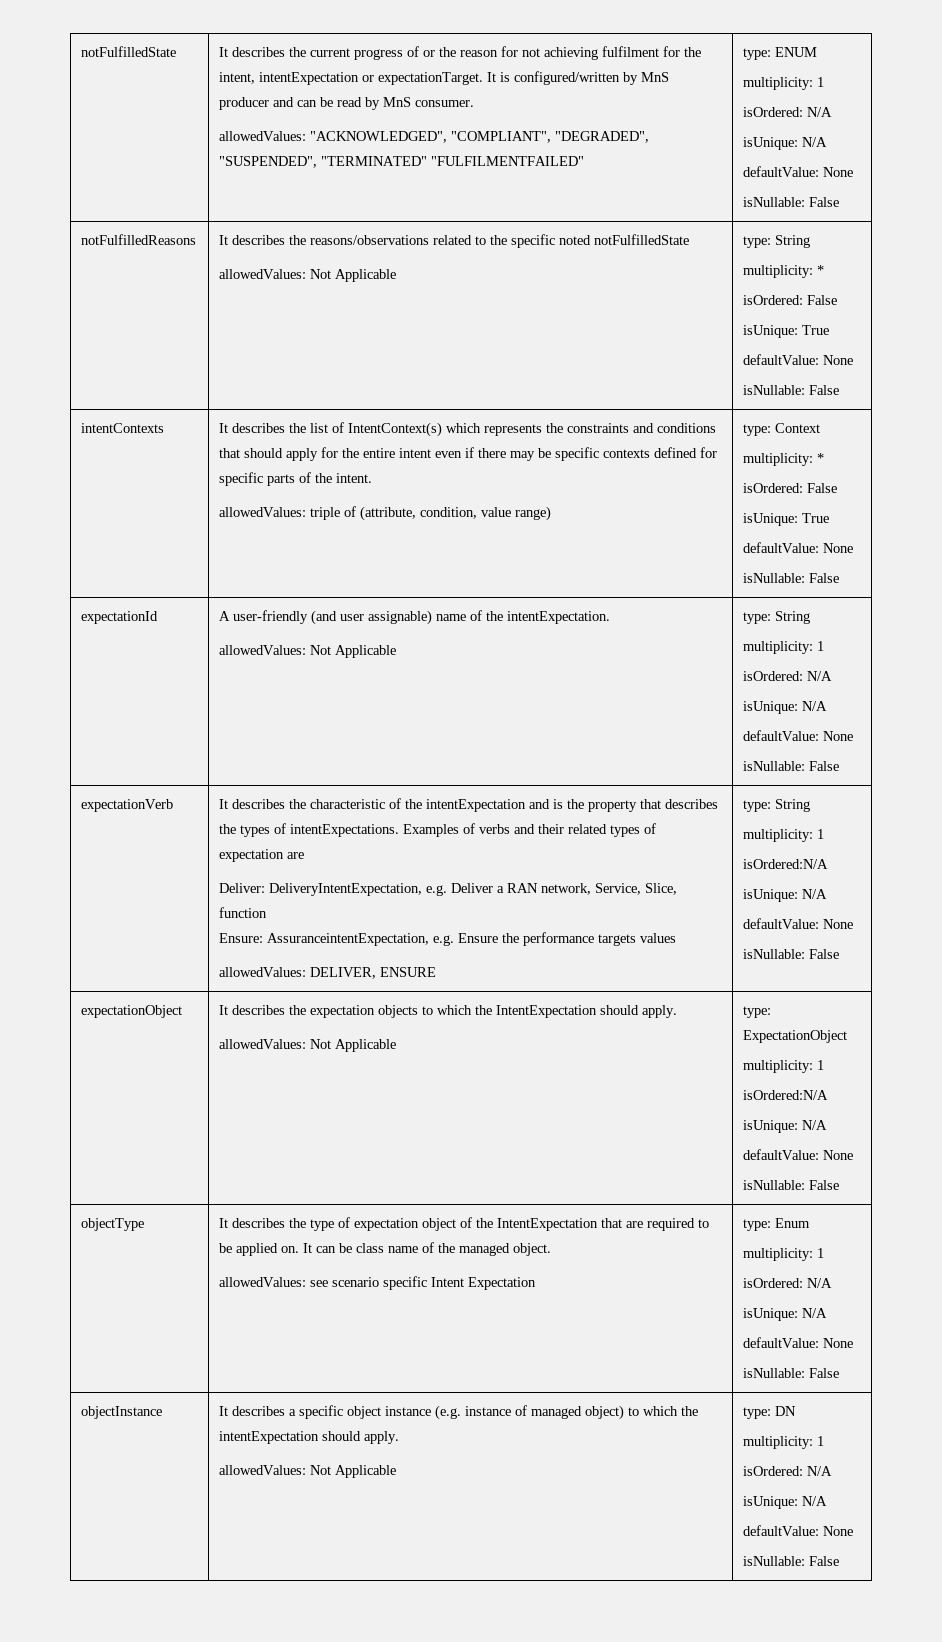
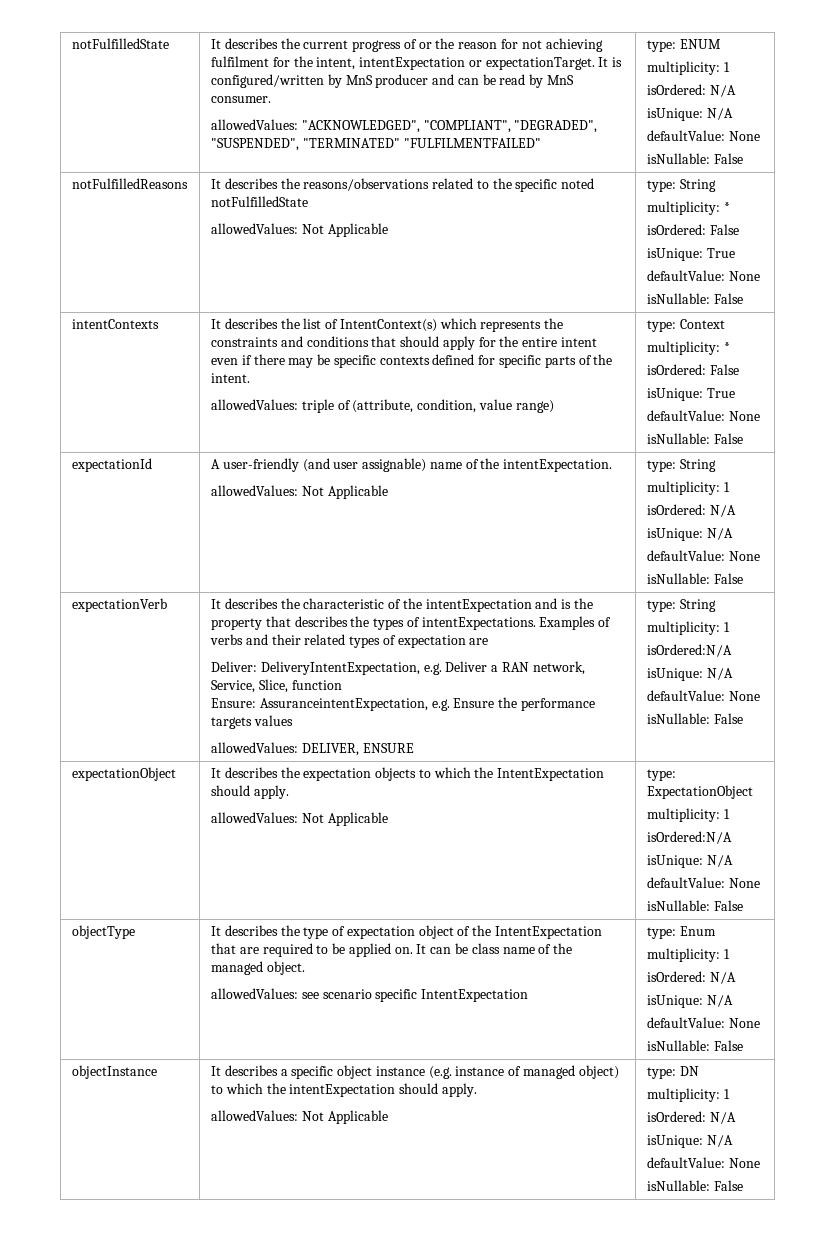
[431,1277,537,1290] Intent Expectation -> [421,989,529,1002] IntentExpectation

